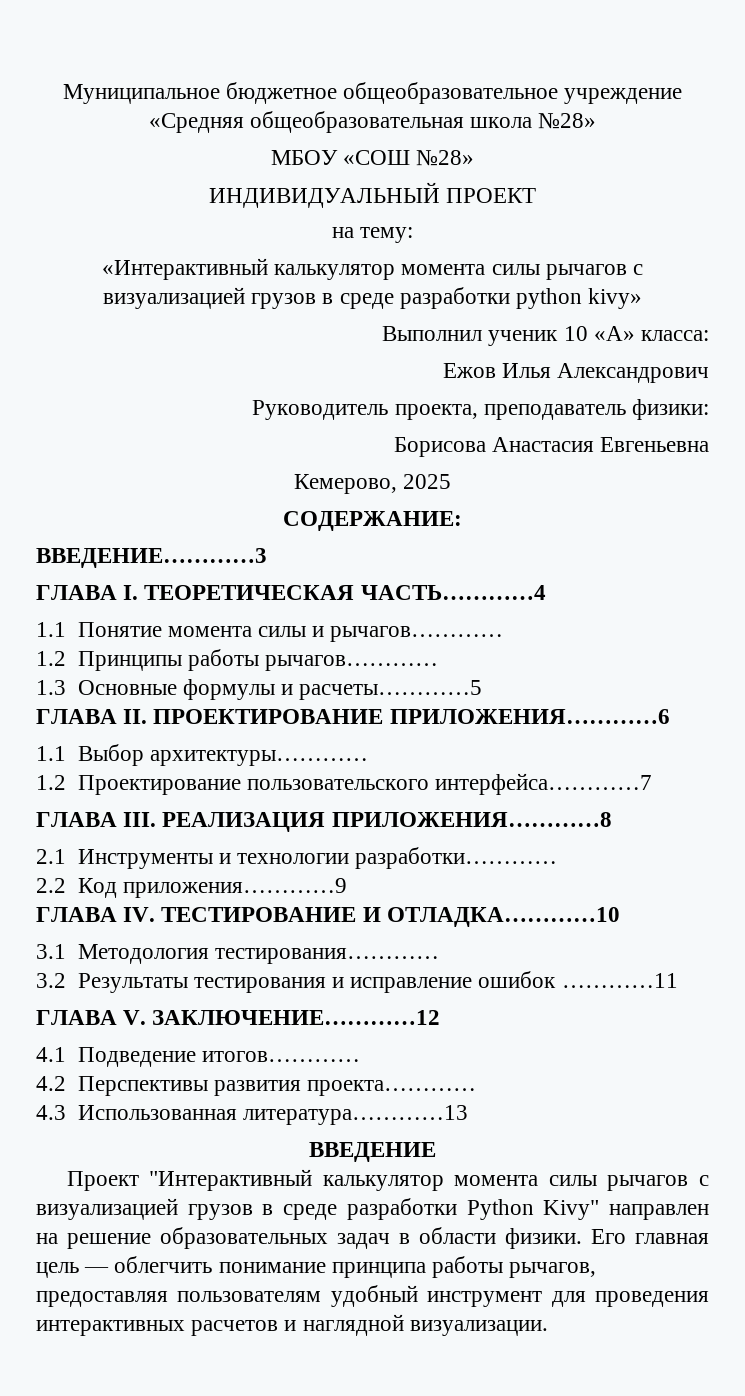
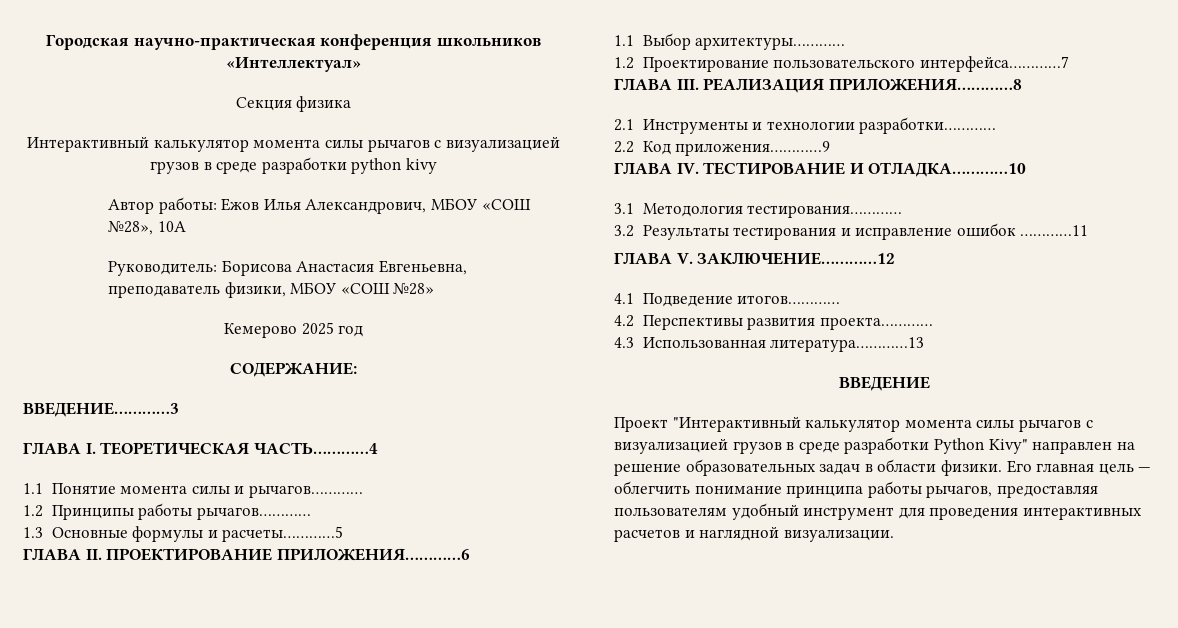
[62,82,683,104] [148,111,597,133] [270,150,475,166] [208,182,537,208] [331,227,414,243] [101,258,268,280] Муниципальное бюджетное общеобразовательное учреждение «Средняя общеобразовательная школа №28» // МБОУ «СОШ №28» // ИНДИВИДУАЛЬНЫЙ ПРОЕКТ // на тему: // «Интерактивный -> [46,34,541,50] [226,57,361,72] [235,96,352,112] [27,136,150,152] Городская научно-практическая конференция школьников «Интеллектуал» // Секция физика // Интерактивный
[588,288,643,309] [382,326,709,346] [442,363,709,383] [252,399,709,420] [393,437,709,457] [293,474,397,494] kivy» // Выполнил ученик 10 «А» класса: // Ежов Илья Александрович // Руководитель проекта, преподаватель физики: // Борисова Анастасия Евгеньевна // Кемерово, -> [405,158,437,174] [108,197,531,214] [108,221,186,235] [108,260,467,276] [108,282,435,298] [223,323,297,338] kivy // Автор работы: Ежов Илья Александрович, МБОУ «СОШ №28», 10А // Руководитель: Борисова Анастасия Евгеньевна, преподаватель физики, МБОУ «СОШ №28» // Кемерово
(452, 481) none -> [338,325,364,337] год

